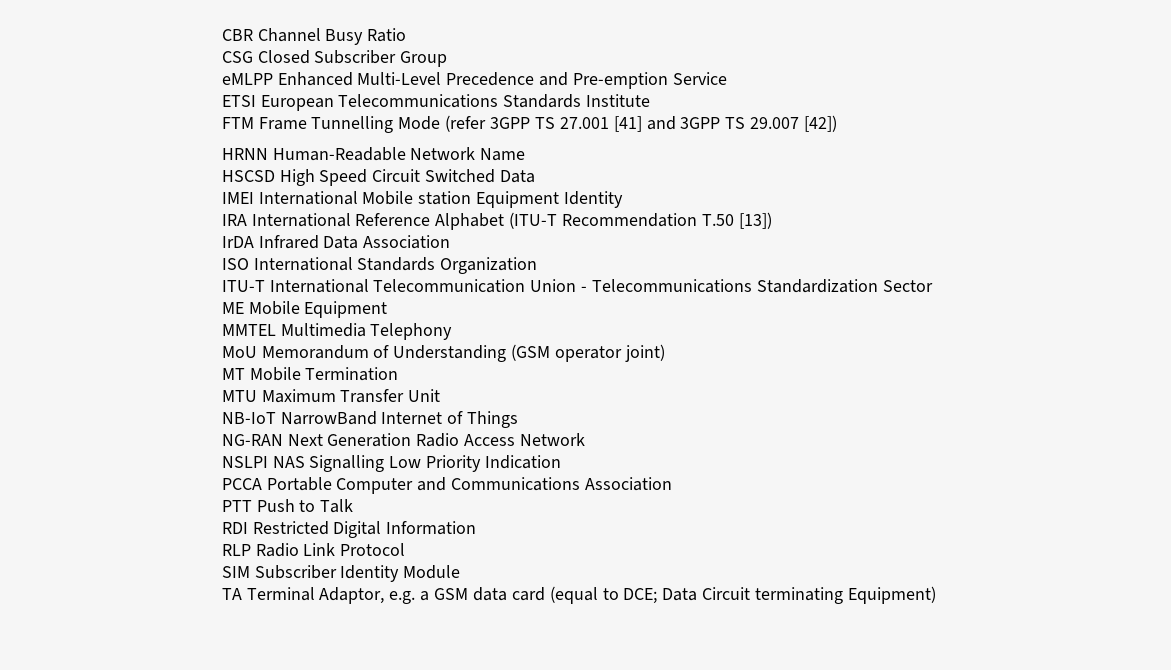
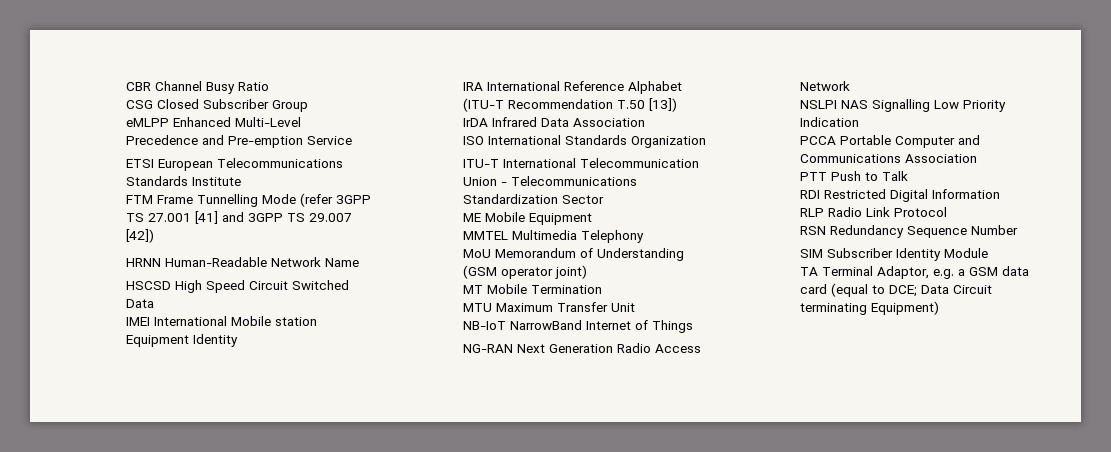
(406, 549) none -> [800,225,1019,238] // RSN Redundancy Sequence Number

